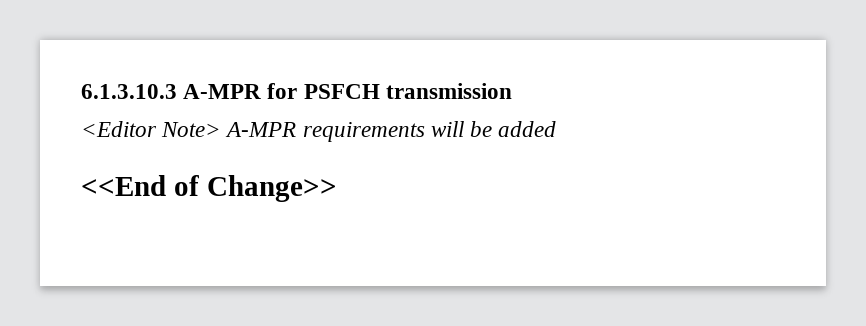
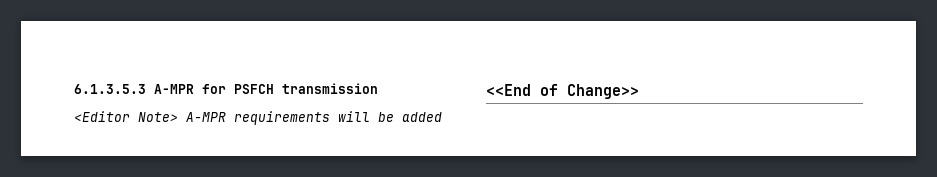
[81,84,177,99] 6.1.3.10.3 -> [74,84,146,94] 6.1.3.5.3

